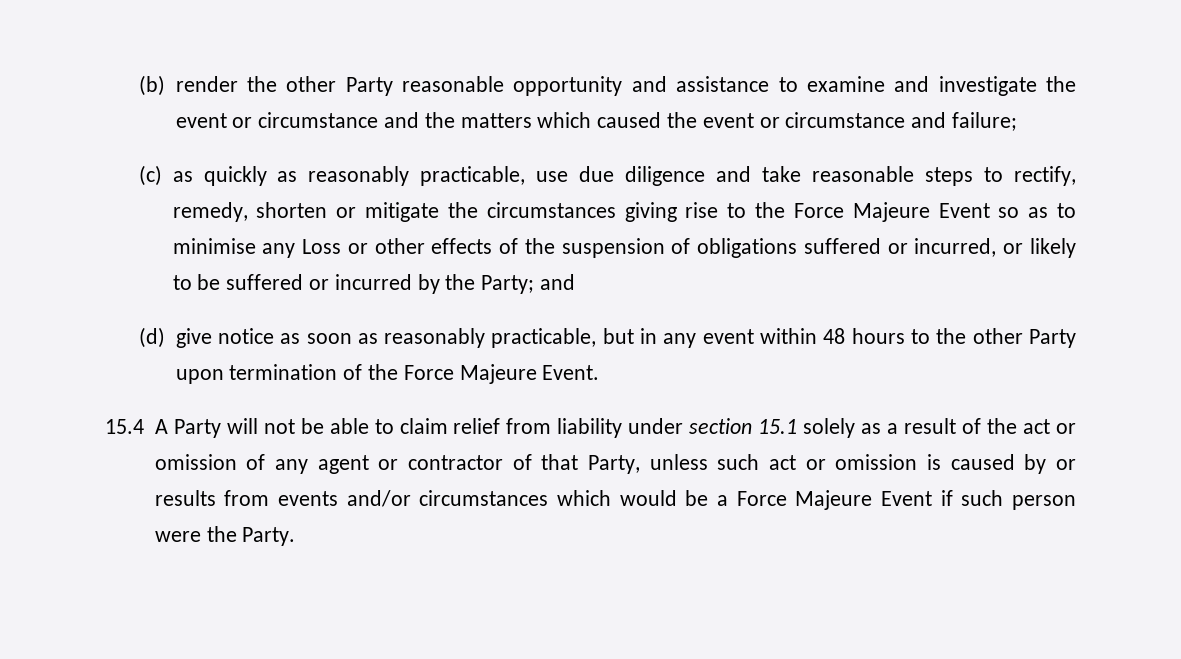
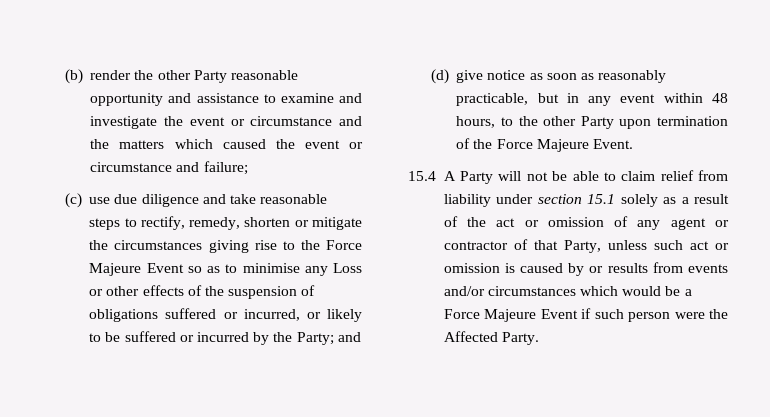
[172,166,526,186] as quickly as reasonably practicable, -> (82, 200) none
[851,328,905,344] hours -> [456,116,496,128] hours,
(237, 534) none -> [443,331,498,342] Affected

